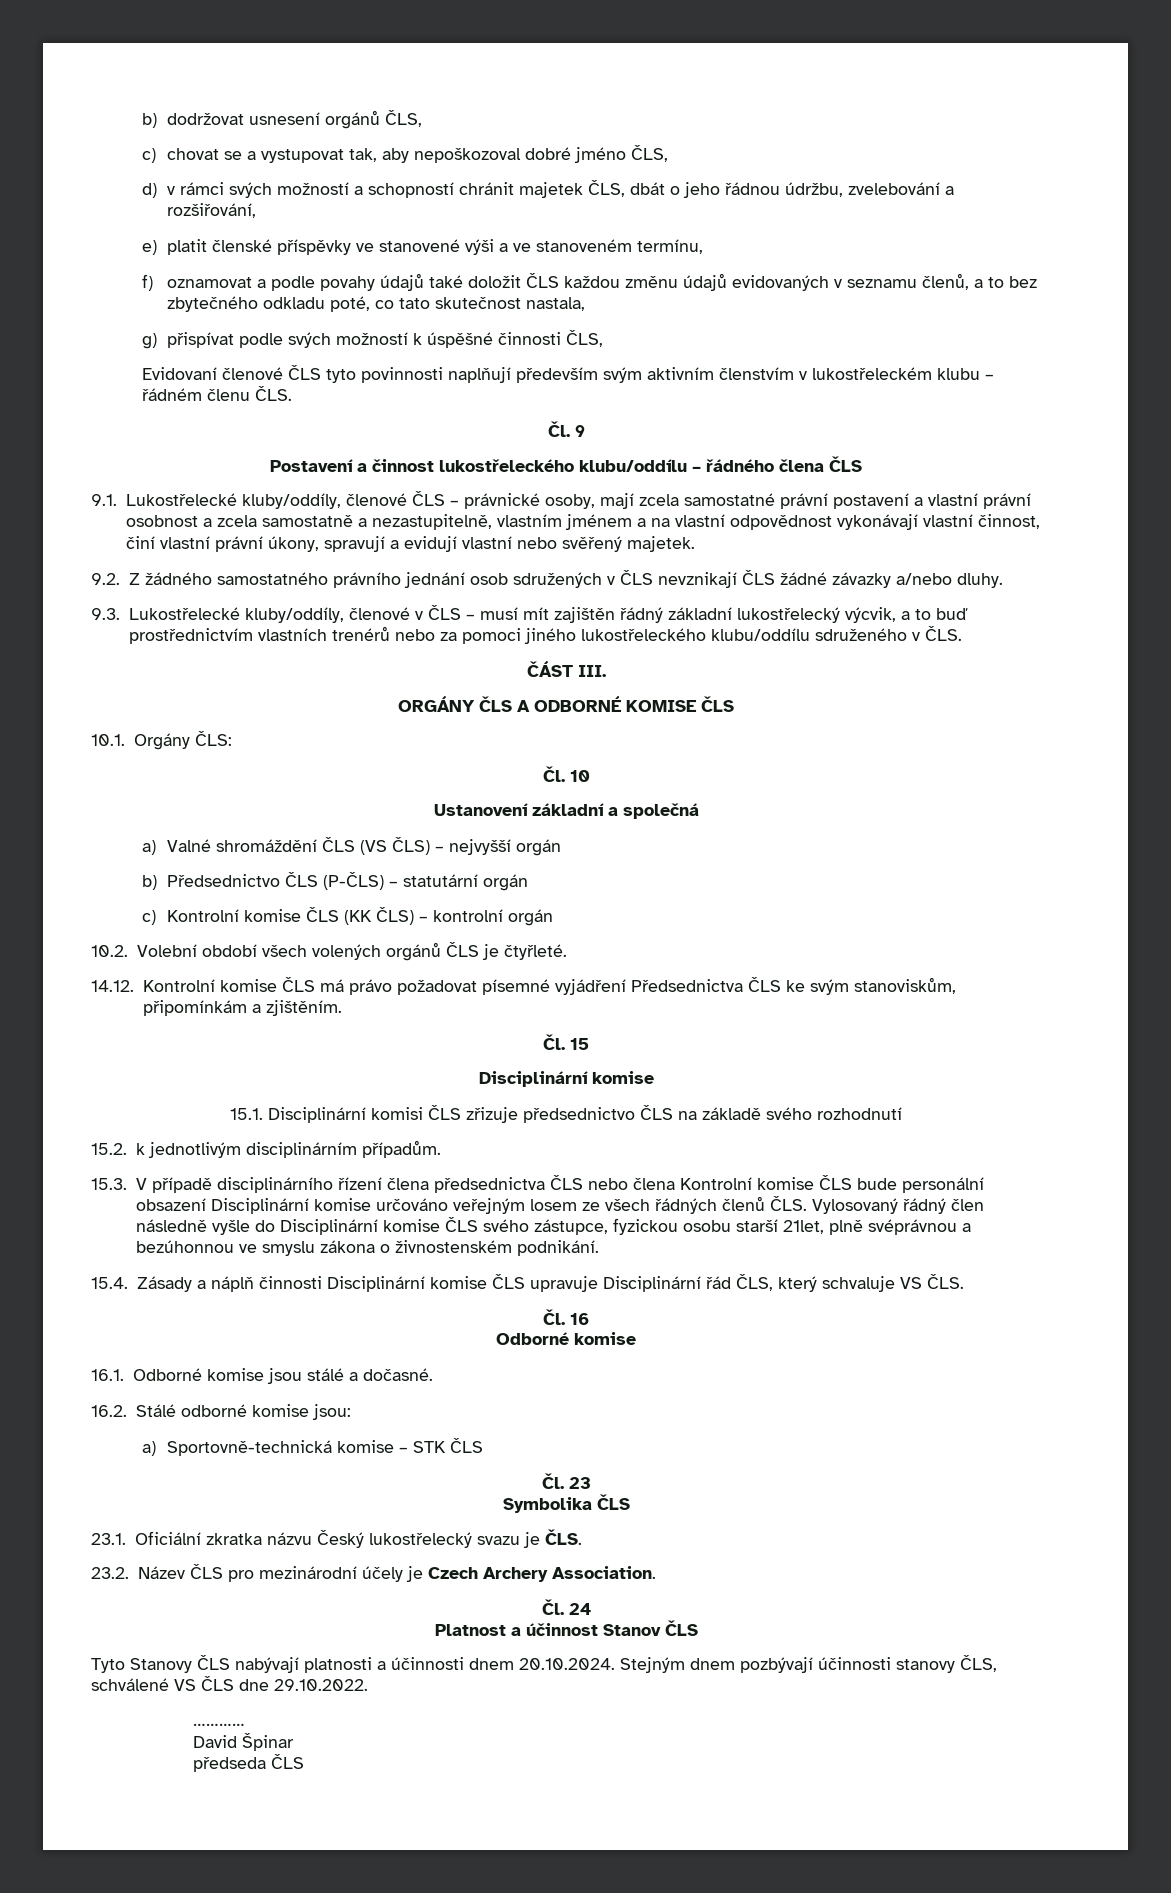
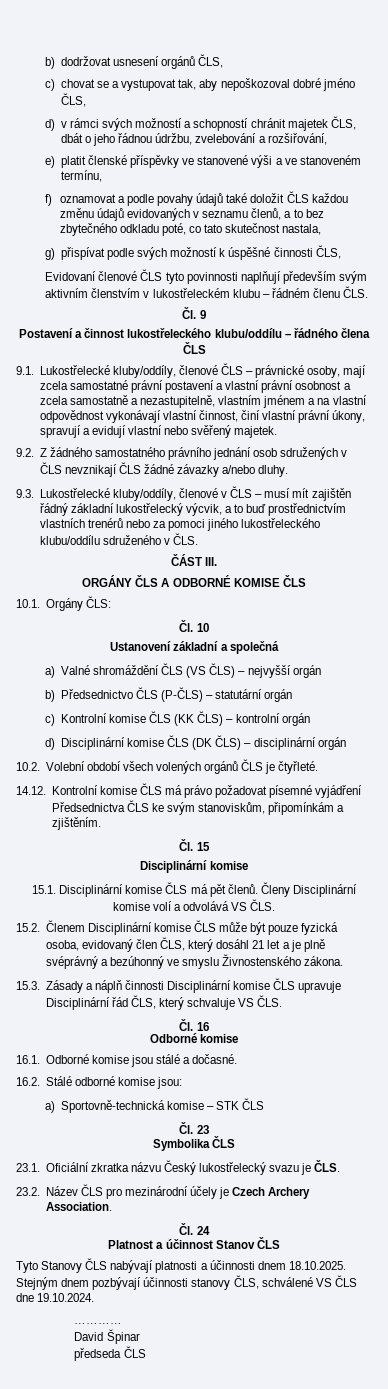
(554, 917) none -> [45,735,346,750] // d) Disciplinární komise ČLS (DK ČLS) – disciplinární orgán
[371,1105,902,1123] [91,1140,441,1158] [91,1175,984,1193] [135,1196,984,1214] [135,1217,971,1235] [135,1240,599,1256] [91,1277,128,1289] komisi ČLS zřizuje předsednictvo ČLS na základě svého rozhodnutí // 15.2. k jednotlivým disciplinárním případům. // 15.3. V případě disciplinárního řízení člena předsednictva ČLS nebo člena Kontrolní komise ČLS bude personální obsazení Disciplinární komise určováno veřejným losem ze všech řádných členů ČLS. Vylosovaný řádný člen následně vyšle do Disciplinární komise ČLS svého zástupce, fyzickou osobu starší 21let, plně svéprávnou a bezúhonnou ve smyslu zákona o živnostenském podnikání. // 15.4. -> [125,882,357,897] [112,899,276,911] [16,920,339,935] [45,937,325,952] [45,954,344,969] [16,981,40,990] komise ČLS má pět členů. Členy Disciplinární komise volí a odvolává VS ČLS. // 15.2. Členem Disciplinární komise ČLS může být pouze fyzická osoba, evidovaný člen ČLS, který dosáhl 21 let a je plně svéprávný a bezúhonný ve smyslu Živnostenského zákona. // 15.3.
[519,1658,615,1670] 20.10.2024. -> [288,1261,346,1270] 18.10.2025.
[274,1679,368,1691] 29.10.2022. -> [37,1293,95,1302] 19.10.2024.

